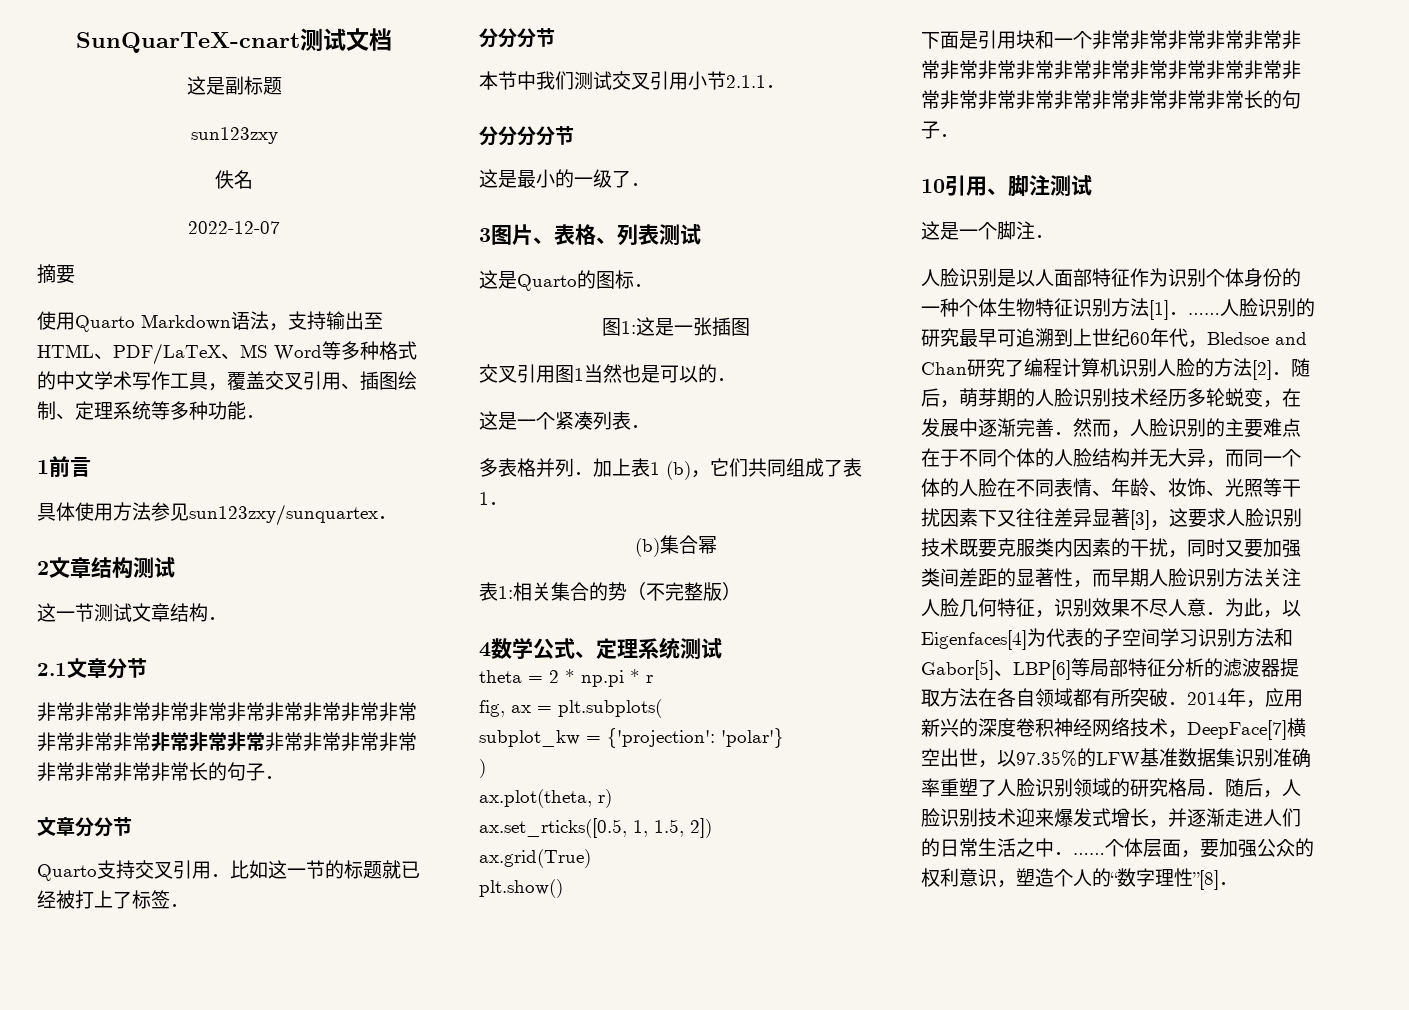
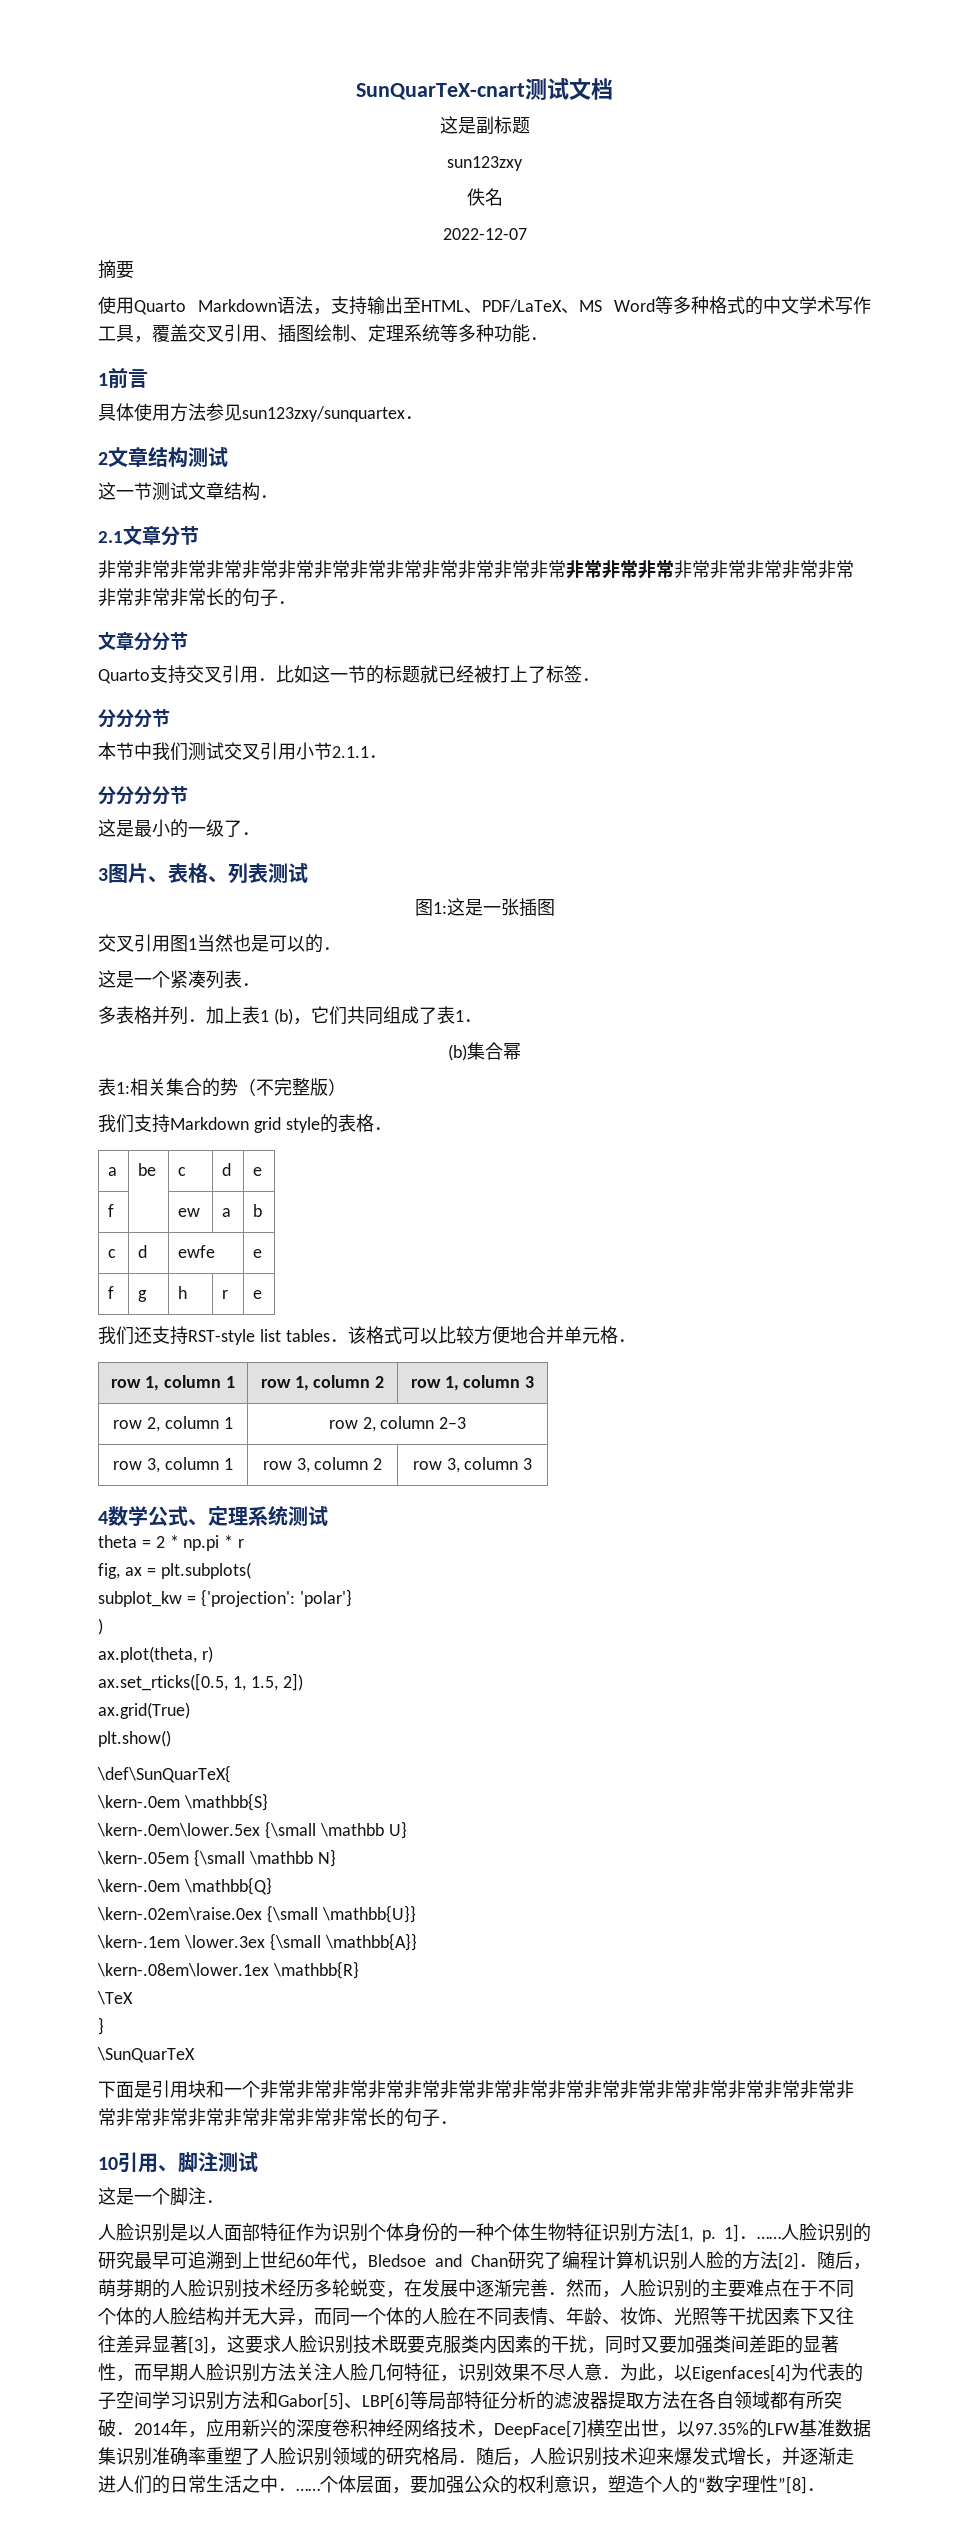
[479,270,653,291] // 这是Quarto的图标． -> (308, 873) none
(741, 591) none -> [98,1114,392,1133] [108,1167,118,1176] [138,1163,157,1176] [178,1167,187,1176] [222,1163,232,1176] [253,1167,263,1176] [108,1204,115,1217] [178,1208,201,1217] [222,1208,232,1217] [253,1204,263,1217] [108,1249,117,1258] [138,1245,148,1258] [178,1245,216,1258] [253,1249,263,1258] [108,1286,115,1299] [138,1290,148,1302] [178,1286,188,1299] [222,1290,229,1299] [253,1290,263,1299] [98,1326,636,1345] [111,1375,235,1391] [260,1375,385,1391] [410,1375,535,1391] [113,1416,233,1432] [328,1416,467,1432] [113,1457,233,1473] [262,1457,383,1473] [412,1457,533,1473] // 我们支持Markdown grid style的表格． // a | be | c | d | e // f | | ew | a | b // c | d | ewfe | e // f | g | h | r | e // 我们还支持RST-style list tables．该格式可以比较方便地合并单元格． // row 1, column 1 | row 1, column 2 | row 1, column 3 // row 2, column 1 | row 2, column 2–3 // row 3, column 1 | row 3, column 2 | row 3, column 3
(563, 888) none -> [97,1765,231,1783] [97,1793,268,1811] [97,1821,407,1839] [97,1849,336,1867] [97,1877,272,1895] [97,1905,416,1923] [97,1933,417,1951] [97,1961,359,1979] [97,1991,133,2005] [98,2017,104,2035] [97,2047,195,2063] // \def\SunQuarTeX{ // \kern-.0em \mathbb{S} // \kern-.0em\lower.5ex {\small \mathbb U} // \kern-.05em {\small \mathbb N} // \kern-.0em \mathbb{Q} // \kern-.02em\raise.0ex {\small \mathbb{U}} // \kern-.1em \lower.3ex {\small \mathbb{A}} // \kern-.08em\lower.1ex \mathbb{R} // \TeX // } // \SunQuarTeX
[1149,300,1169,320] [1] -> [674,2224,739,2242] [1, p. 1]

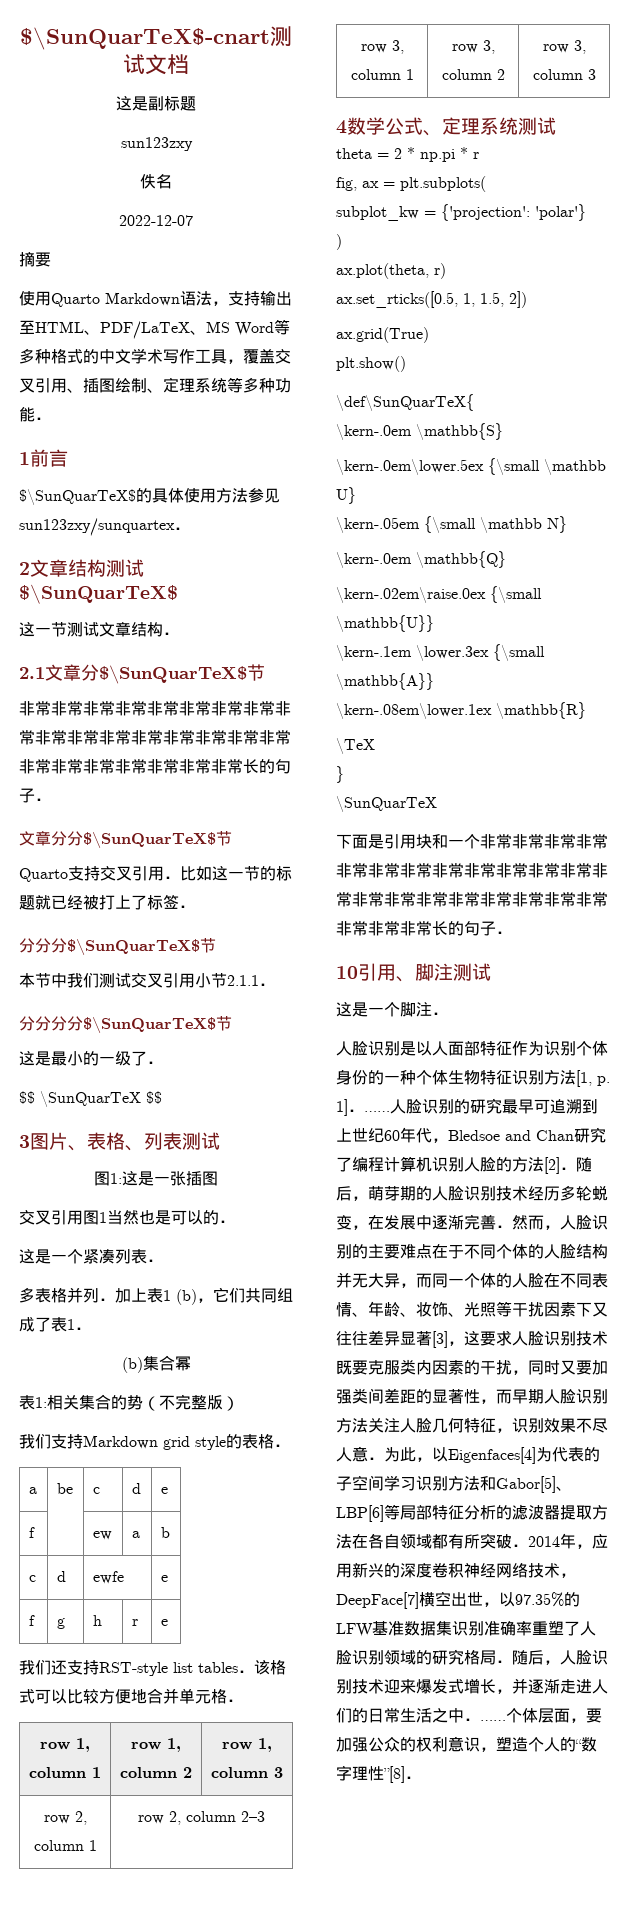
[356,83,525,100] SunQuarTeX-cnart -> [20,27,270,50] $\SunQuarTeX$-cnart
(148, 378) none -> [19,488,152,505] $\SunQuarTeX$的
(228, 457) none -> [19,584,178,604] $\SunQuarTeX$
(180, 536) none -> [99,665,247,684] $\SunQuarTeX$
(170, 641) none -> [83,832,216,848] $\SunQuarTeX$
(152, 718) none -> [67,939,200,955] $\SunQuarTeX$
(170, 795) none -> [83,1017,216,1033] $\SunQuarTeX$
(260, 833) none -> [19,1091,162,1107] // $$ \SunQuarTeX $$

